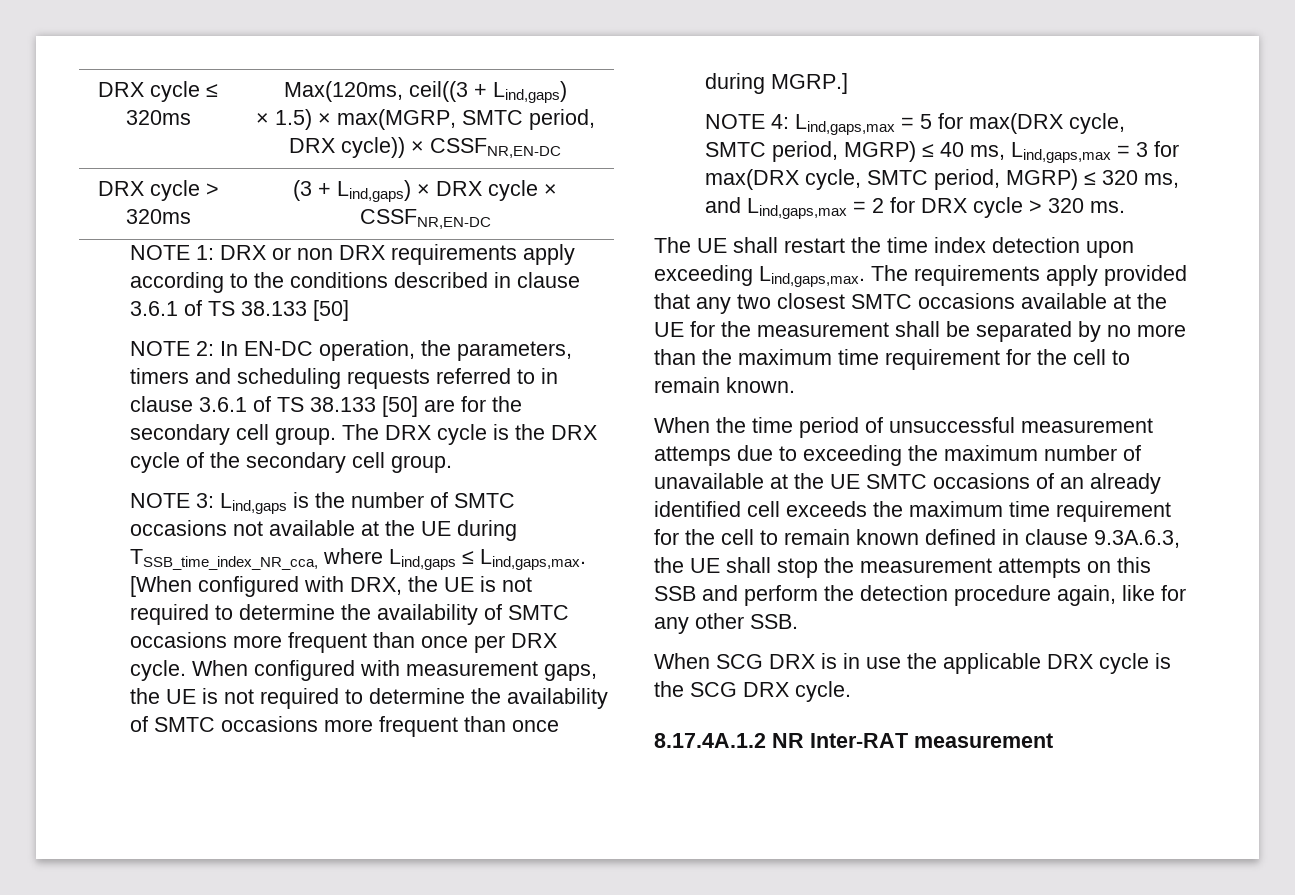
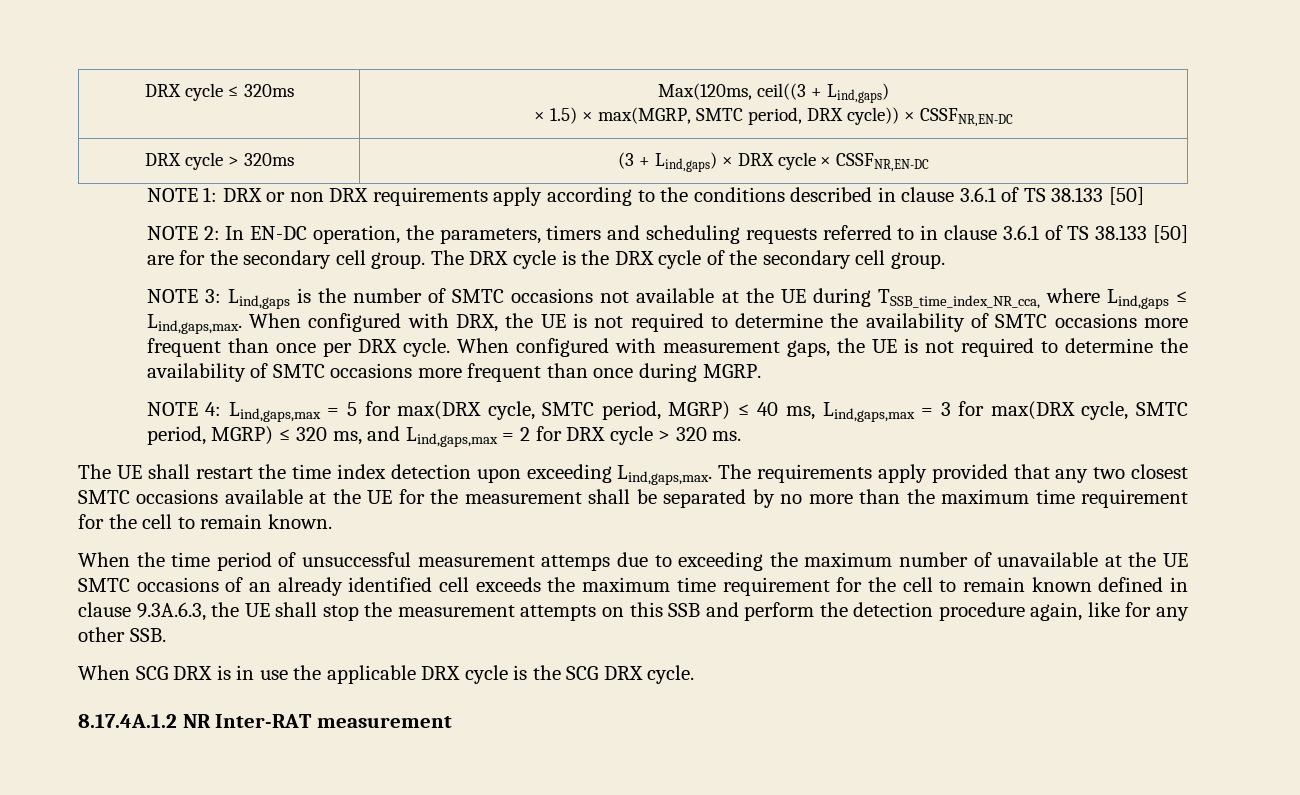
[130,576,193,597] [When -> [249,313,302,328] When
[771,73,849,94] MGRP.] -> [702,364,761,378] MGRP.

